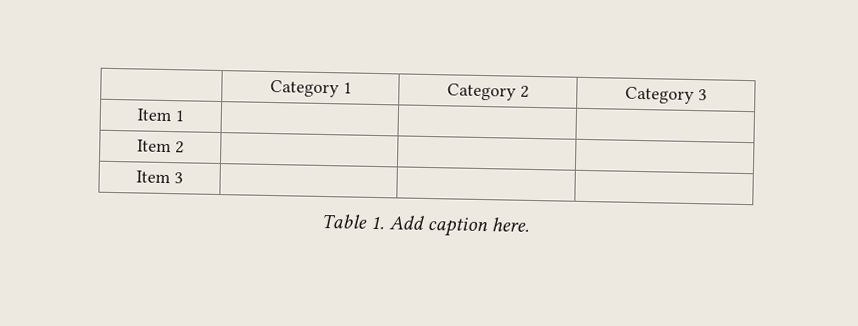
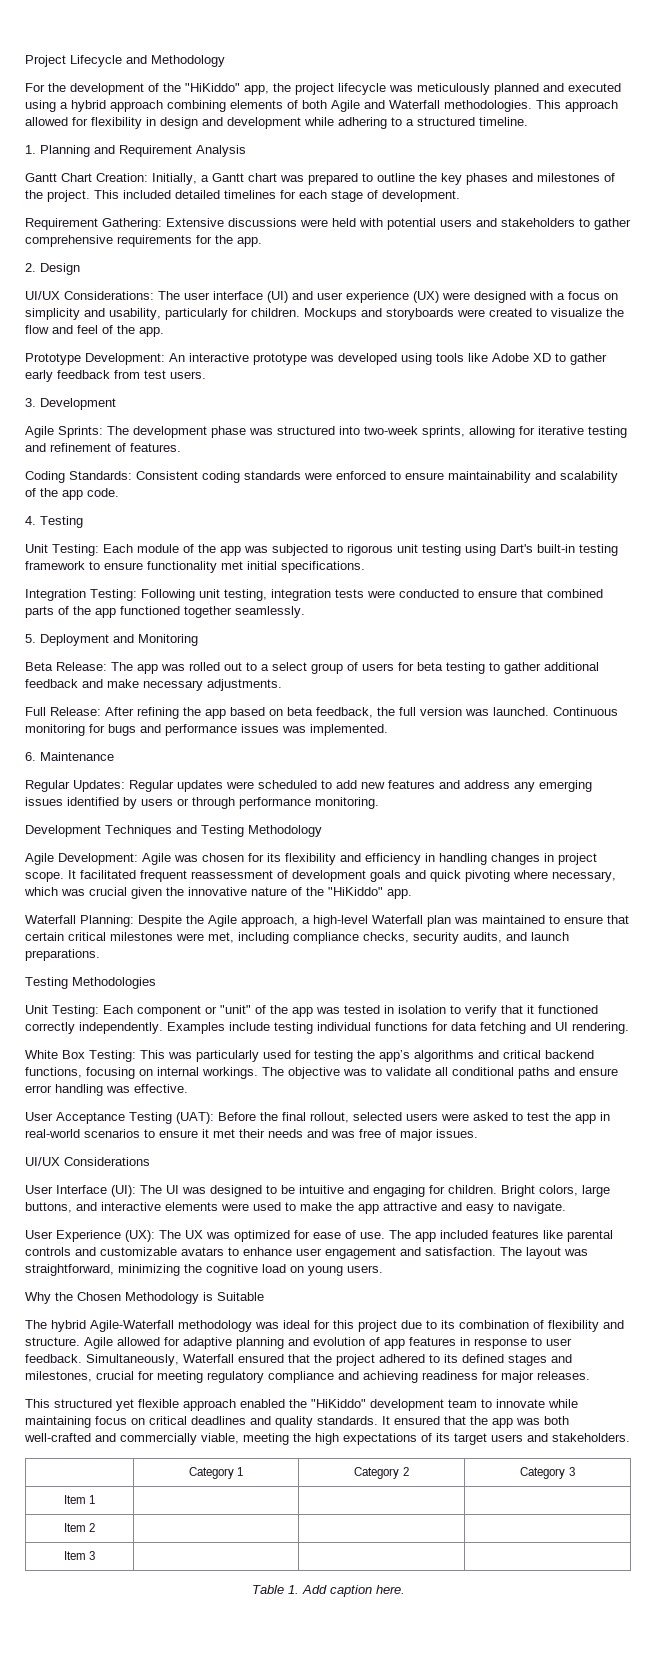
(269, 88) none -> [25,55,225,67] [25,83,621,95] [25,100,618,112] [25,117,528,129] [25,145,246,157] [25,173,615,185] [25,190,460,202] [25,218,631,230] [25,235,262,247] [25,263,80,275] [25,291,618,303] [25,308,624,320] [25,325,164,337] [25,353,607,365] [25,370,206,382] [25,398,116,410] [25,426,627,438] [25,443,181,452] [25,471,618,483] [25,488,119,500] [25,516,83,528] [25,544,618,556] [25,561,365,573] [25,589,603,601] [25,606,305,618] [25,634,198,646] [25,662,599,674] [25,679,282,691] [25,707,618,719] [25,724,388,736] [25,752,114,761] [25,780,592,792] [25,797,379,809] [25,825,322,837] [25,853,597,865] [25,870,616,882] [24,887,412,899] [25,915,629,927] [25,932,569,944] [25,949,100,961] [25,977,156,989] [25,1005,598,1017] [25,1022,629,1034] [25,1050,594,1062] [25,1067,618,1079] [25,1084,188,1096] [25,1112,610,1124] [25,1129,478,1141] [25,1157,150,1166] [25,1185,610,1197] [25,1202,566,1214] [25,1230,613,1242] [25,1247,588,1259] [25,1264,383,1276] [25,1292,264,1304] [25,1320,624,1332] [25,1337,572,1349] [25,1354,572,1366] [25,1371,590,1383] [25,1399,578,1411] [25,1416,569,1428] [24,1433,630,1445] Project Lifecycle and Methodology // For the development of the "HiKiddo" app, the project lifecycle was meticulously planned and executed using a hybrid approach combining elements of both Agile and Waterfall methodologies. This approach allowed for flexibility in design and development while adhering to a structured timeline. // 1. Planning and Requirement Analysis // Gantt Chart Creation: Initially, a Gantt chart was prepared to outline the key phases and milestones of the project. This included detailed timelines for each stage of development. // Requirement Gathering: Extensive discussions were held with potential users and stakeholders to gather comprehensive requirements for the app. // 2. Design // UI/UX Considerations: The user interface (UI) and user experience (UX) were designed with a focus on simplicity and usability, particularly for children. Mockups and storyboards were created to visualize the flow and feel of the app. // Prototype Development: An interactive prototype was developed using tools like Adobe XD to gather early feedback from test users. // 3. Development // Agile Sprints: The development phase was structured into two-week sprints, allowing for iterative testing and refinement of features. // Coding Standards: Consistent coding standards were enforced to ensure maintainability and scalability of the app code. // 4. Testing // Unit Testing: Each module of the app was subjected to rigorous unit testing using Dart's built-in testing framework to ensure functionality met initial specifications. // Integration Testing: Following unit testing, integration tests were conducted to ensure that combined parts of the app functioned together seamlessly. // 5. Deployment and Monitoring // Beta Release: The app was rolled out to a select group of users for beta testing to gather additional feedback and make necessary adjustments. // Full Release: After refining the app based on beta feedback, the full version was launched. Continuous monitoring for bugs and performance issues was implemented. // 6. Maintenance // Regular Updates: Regular updates were scheduled to add new features and address any emerging issues identified by users or through performance monitoring. // Development Techniques and Testing Methodology // Agile Development: Agile was chosen for its flexibility and efficiency in handling changes in project scope. It facilitated frequent reassessment of development goals and quick pivoting where necessary, which was crucial given the innovative nature of the "HiKiddo" app. // Waterfall Planning: Despite the Agile approach, a high-level Waterfall plan was maintained to ensure that certain critical milestones were met, including compliance checks, security audits, and launch preparations. // Testing Methodologies // Unit Testing: Each component or "unit" of the app was tested in isolation to verify that it functioned correctly independently. Examples include testing individual functions for data fetching and UI rendering. // White Box Testing: This was particularly used for testing the app’s algorithms and critical backend functions, focusing on internal workings. The objective was to validate all conditional paths and ensure error handling was effective. // User Acceptance Testing (UAT): Before the final rollout, selected users were asked to test the app in real-world scenarios to ensure it met their needs and was free of major issues. // UI/UX Considerations // User Interface (UI): The UI was designed to be intuitive and engaging for children. Bright colors, large buttons, and interactive elements were used to make the app attractive and easy to navigate. // User Experience (UX): The UX was optimized for ease of use. The app included features like parental controls and customizable avatars to enhance user engagement and satisfaction. The layout was straightforward, minimizing the cognitive load on young users. // Why the Chosen Methodology is Suitable // The hybrid Agile-Waterfall methodology was ideal for this project due to its combination of flexibility and structure. Agile allowed for adaptive planning and evolution of app features in response to user feedback. Simultaneously, Waterfall ensured that the project adhered to its defined stages and milestones, crucial for meeting regulatory compliance and achieving readiness for major releases. // This structured yet flexible approach enabled the "HiKiddo" development team to innovate while maintaining focus on critical deadlines and quality standards. It ensured that the app was both well-crafted and commercially viable, meeting the high expectations of its target users and stakeholders. //

